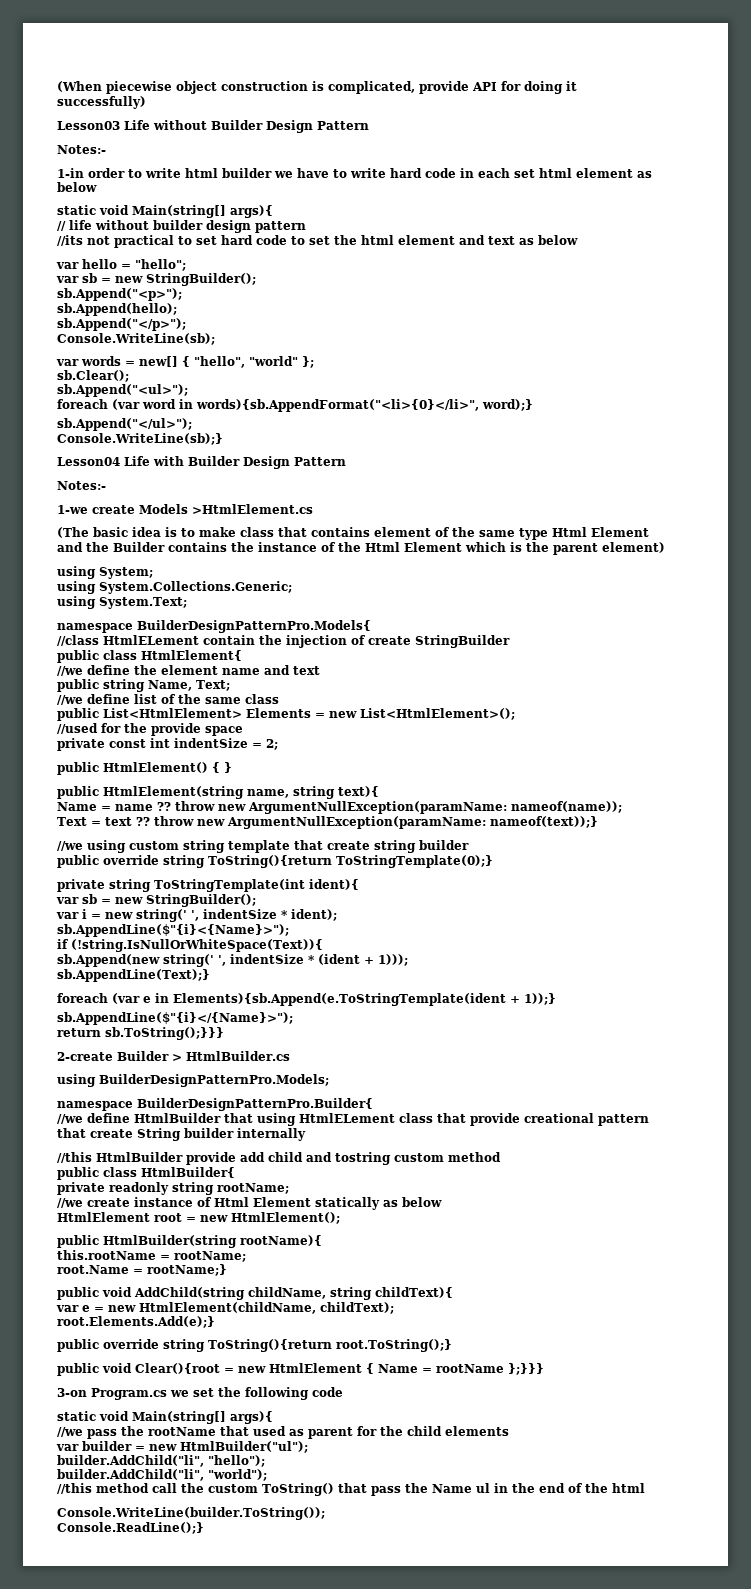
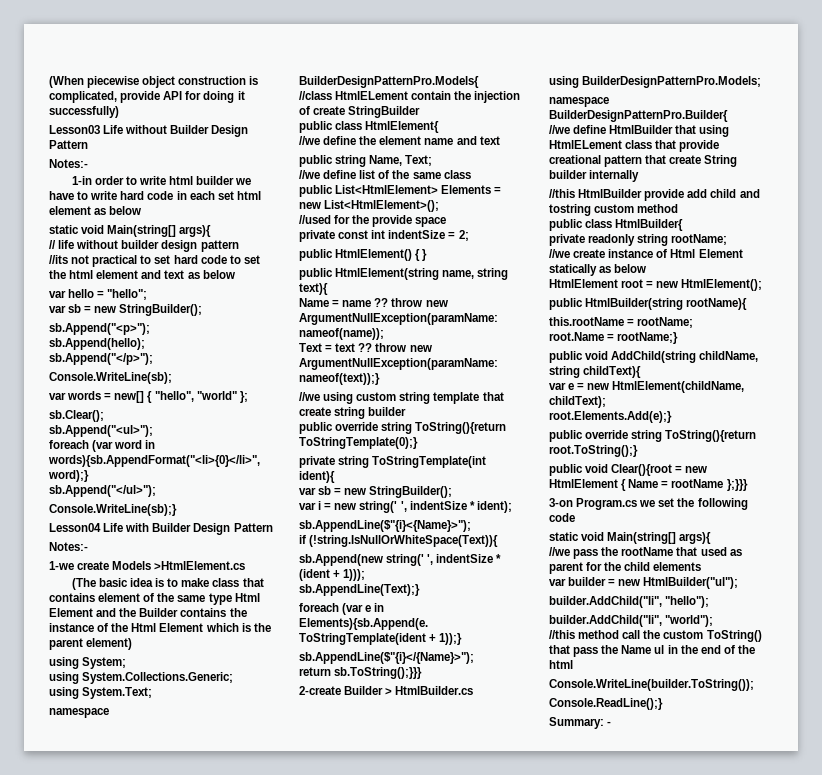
(204, 1528) none -> [549,717,612,729] // Summary: -

